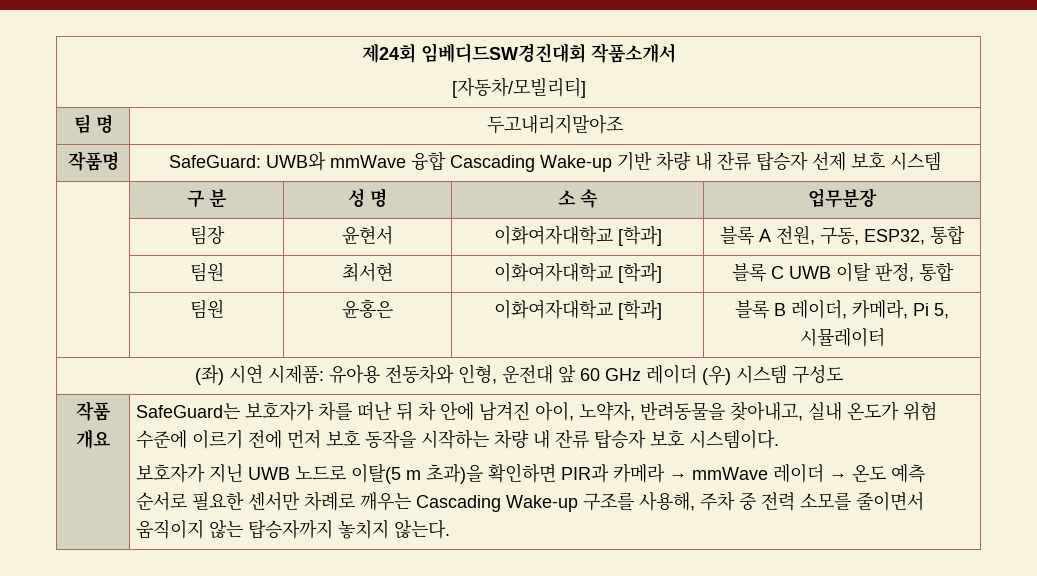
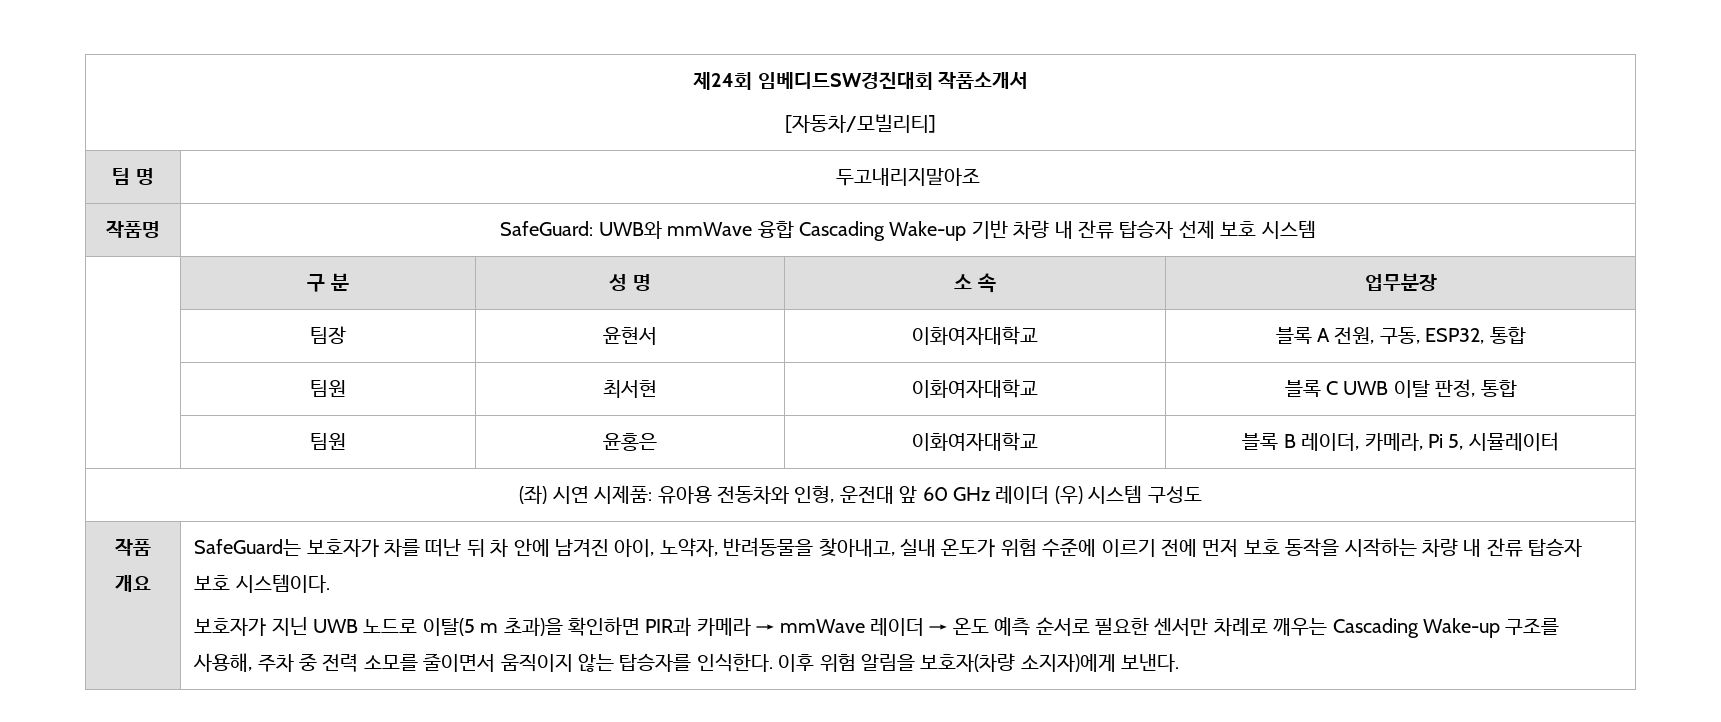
[617,226,662,246] [학과] -> (1038, 335) none
[617,263,662,283] [학과] -> (1038, 388) none
[617,300,662,320] [학과] -> (1038, 441) none
[248,519,451,539] 탑승자까지 놓치지 않는다. -> [619,653,1180,672] 탑승자를 인식한다. 이후 위험 알림을 보호자(차량 소지자)에게 보낸다.

